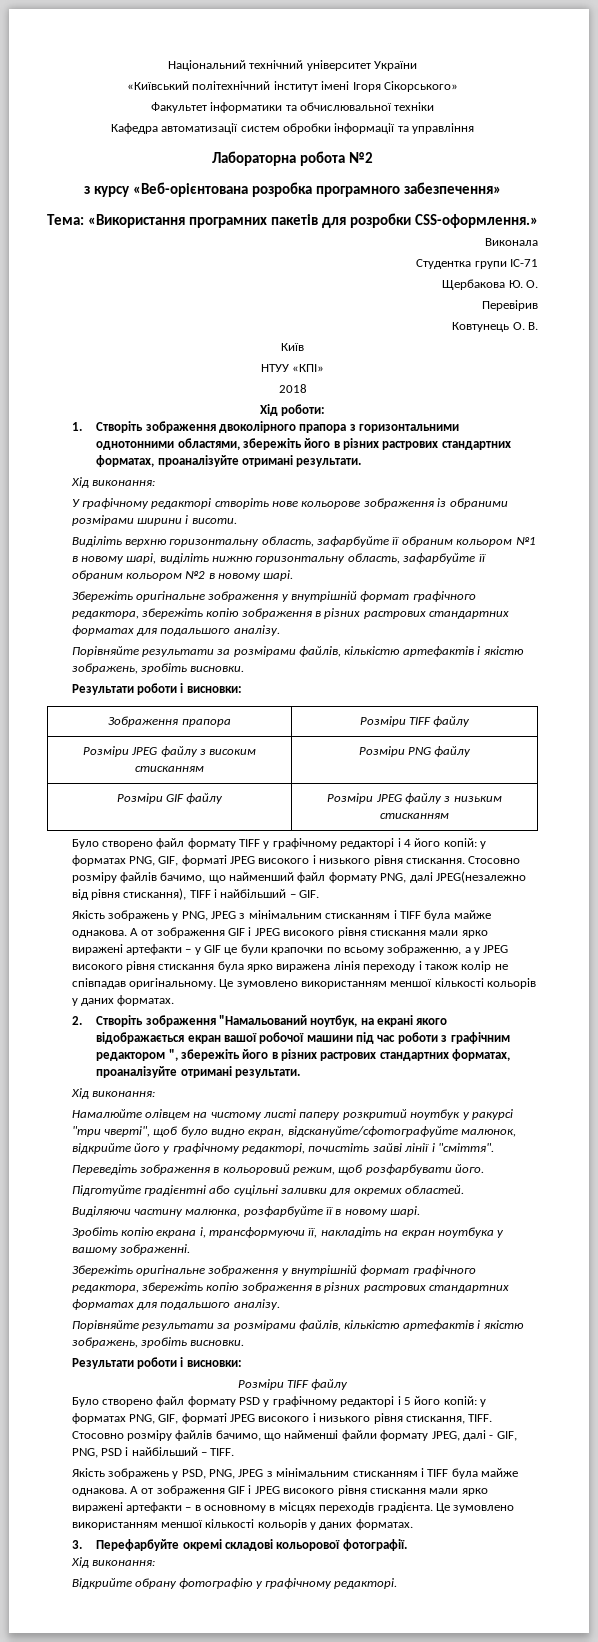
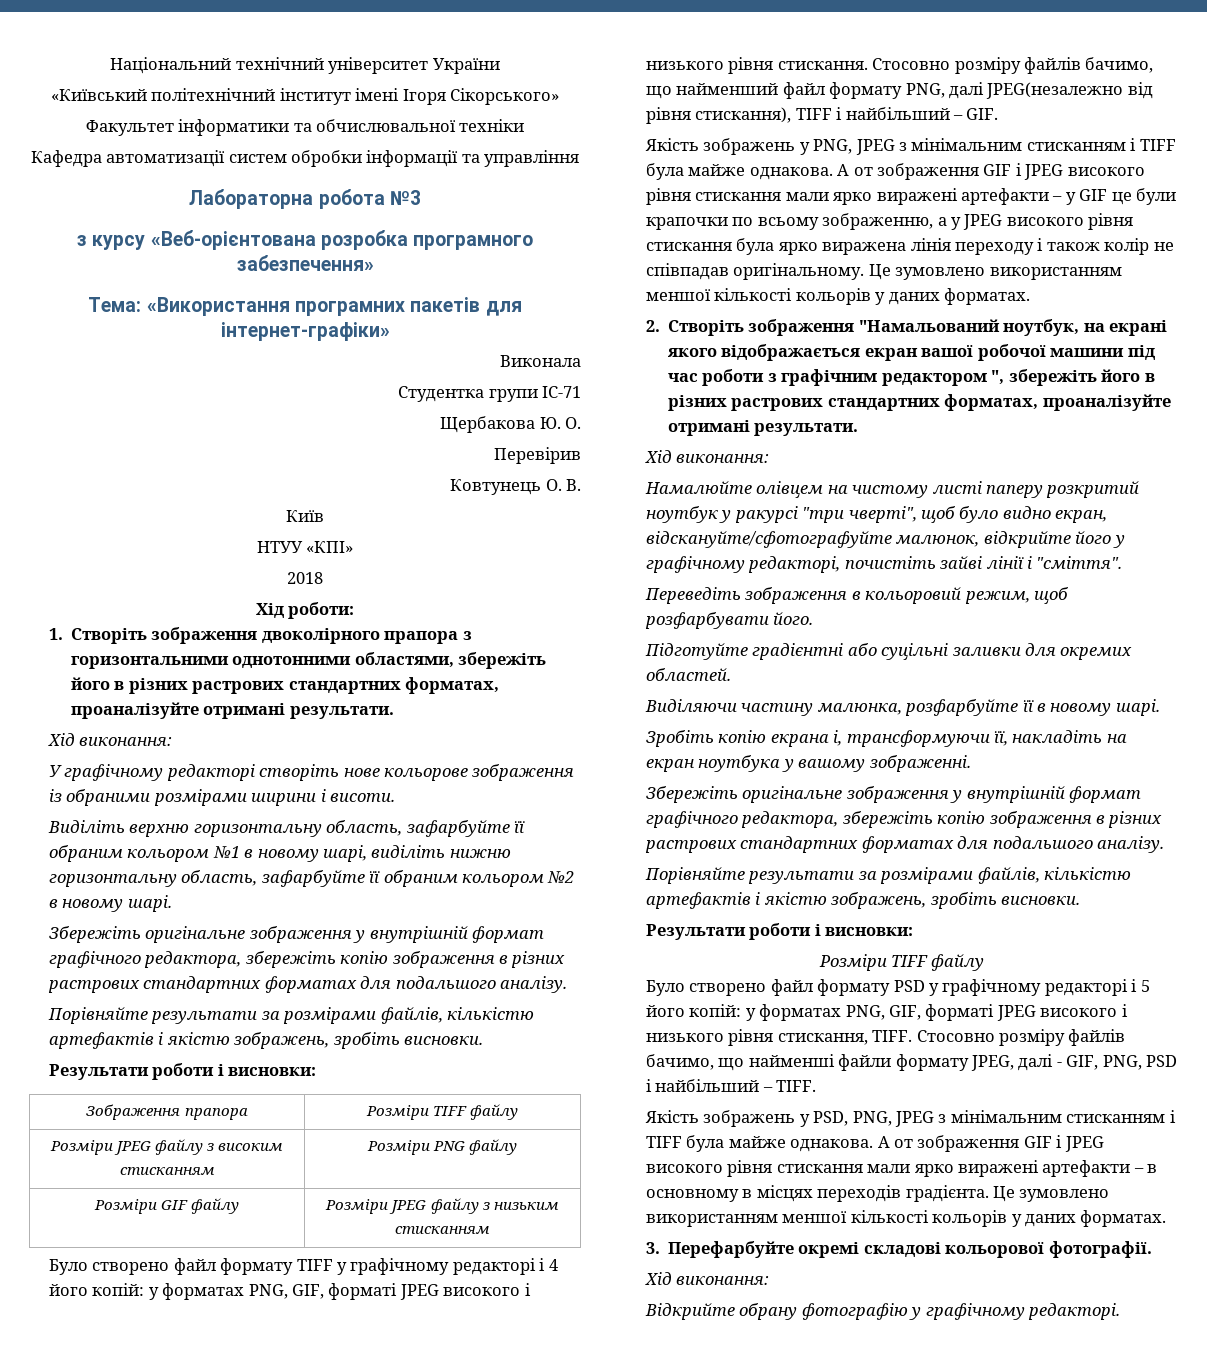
[348,152,373,163] №2 -> [389,190,421,205] №3
[349,213,538,228] розробки CSS-оформлення.» -> [220,322,390,341] інтернет-графіки»

